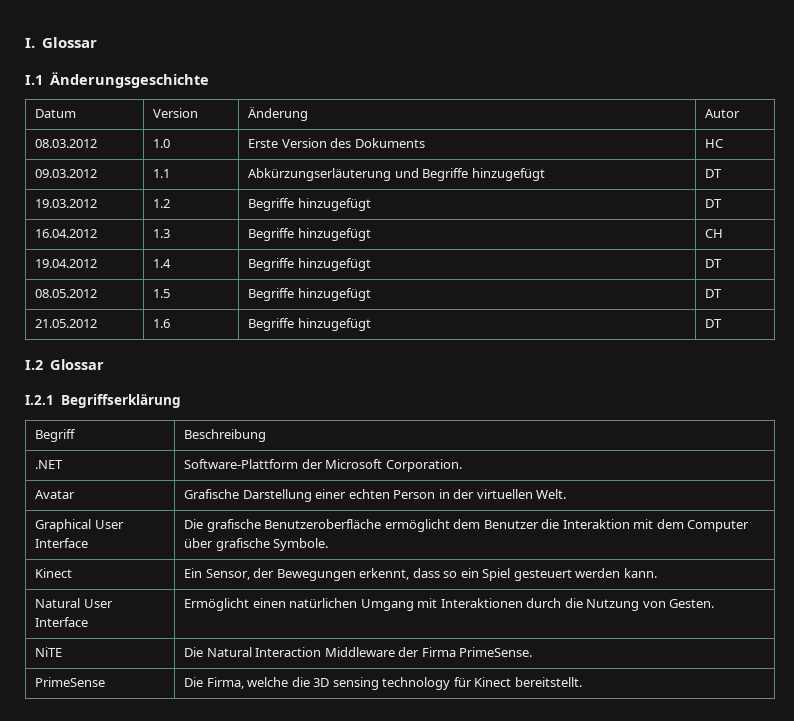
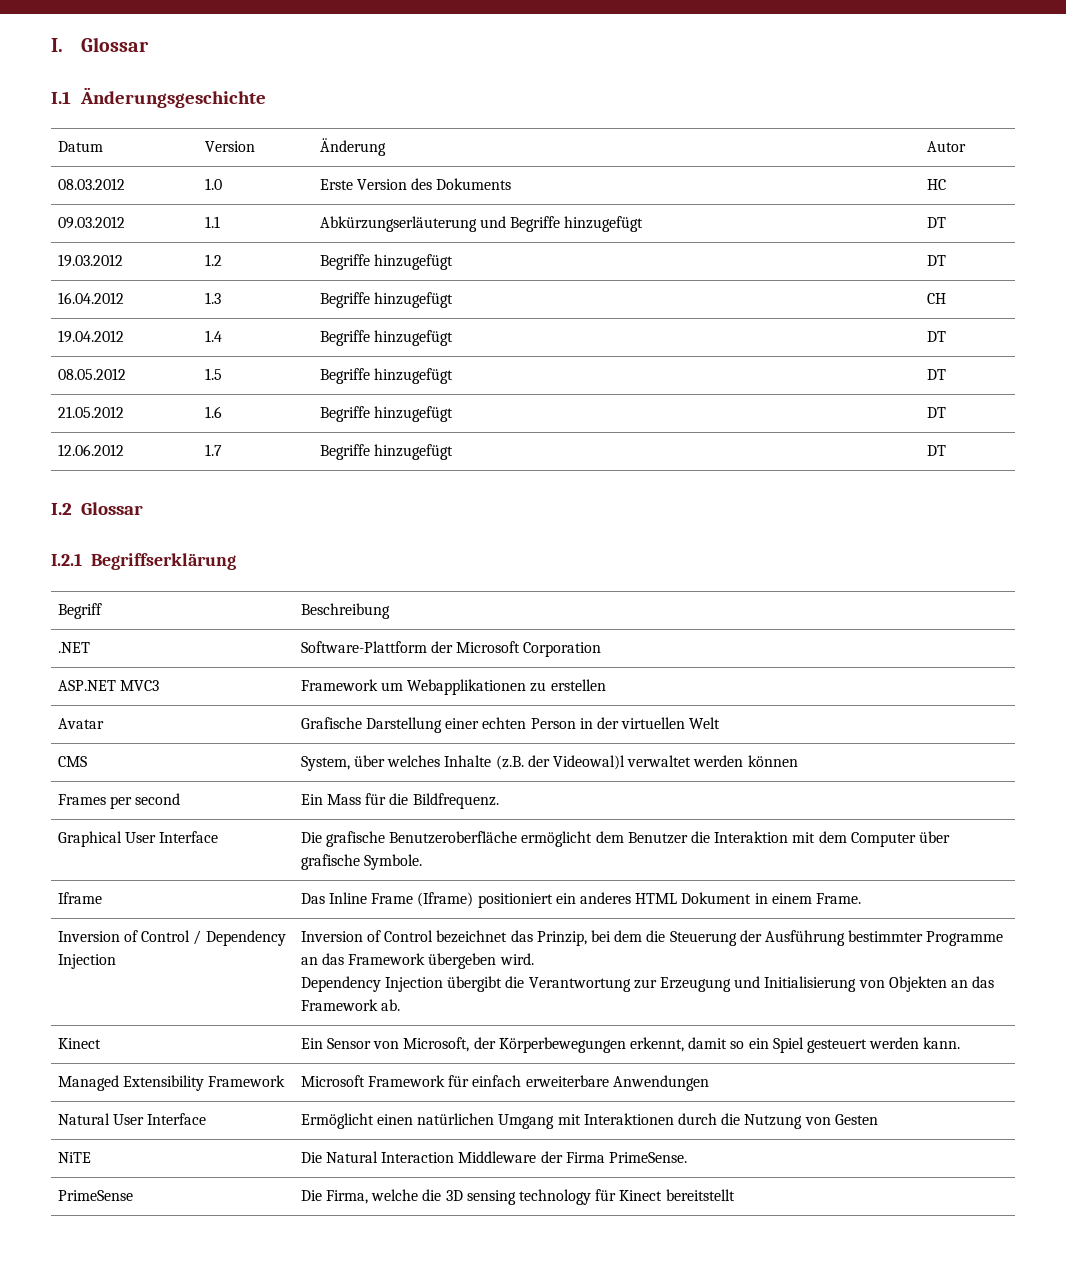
(723, 323) none -> [57,444,124,456] [204,444,222,456] [319,444,454,460] [926,445,946,456] // 12.06.2012 | 1.7 | Begriffe hinzugefügt | DT
[385,459,462,472] Corporation. -> [523,642,602,657] [57,680,160,691] [300,679,606,695] Corporation // ASP.NET MVC3 | Framework um Webapplikationen zu erstellen
[536,489,567,499] Welt. -> [689,717,721,729] [57,756,87,767] [300,755,798,771] [57,793,181,809] [300,793,499,809] Welt // CMS | System, über welches Inhalte (z.B. der Videowal)l verwaltet werden können // Frames per second | Ein Mass für die Bildfrequenz.
[35,568,73,578] [184,568,440,581] Kinect | Ein Sensor, der Bewegungen erkennt, dass -> [57,892,102,904] [300,892,861,908] [57,930,286,946] [57,954,116,969] [300,930,1004,946] [300,953,534,969] [300,976,995,992] [300,999,401,1011] [57,1038,101,1049] [300,1037,728,1053] Iframe | Das Inline Frame (Iframe) positioniert ein anderes HTML Dokument in einem Frame. // Inversion of Control / Dependency Injection | Inversion of Control bezeichnet das Prinzip, bei dem die Steuerung der Ausführung bestimmter Programme an das Framework übergeben wird. // Dependency Injection übergibt die Verantwortung zur Erzeugung und Initialisierung von Objekten an das Framework ab. // Kinect | Ein Sensor von Microsoft, der Körperbewegungen erkennt, damit
(657, 573) none -> [57,1075,286,1091] [300,1075,709,1091] // Managed Extensibility Framework | Microsoft Framework für einfach erweiterbare Anwendungen
[669,599,715,608] Gesten. -> [834,1114,878,1125] Gesten
[514,677,582,687] bereitstellt. -> [665,1189,735,1201] bereitstellt

